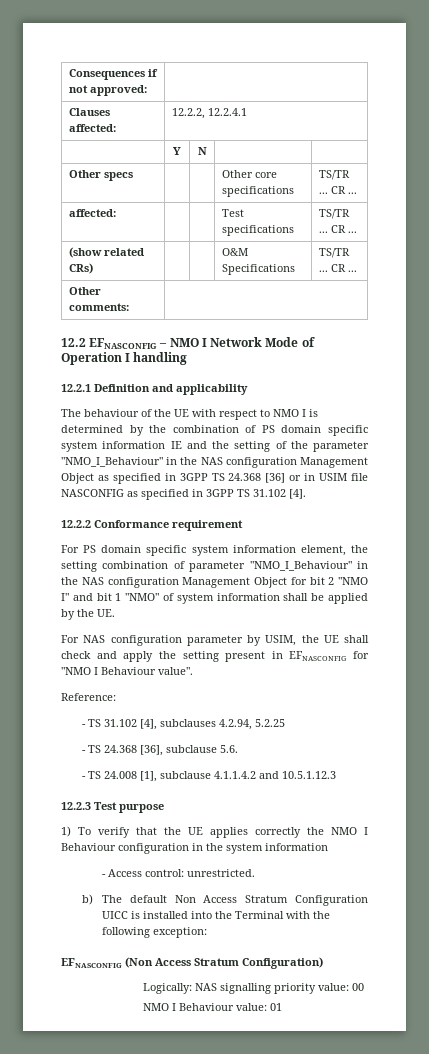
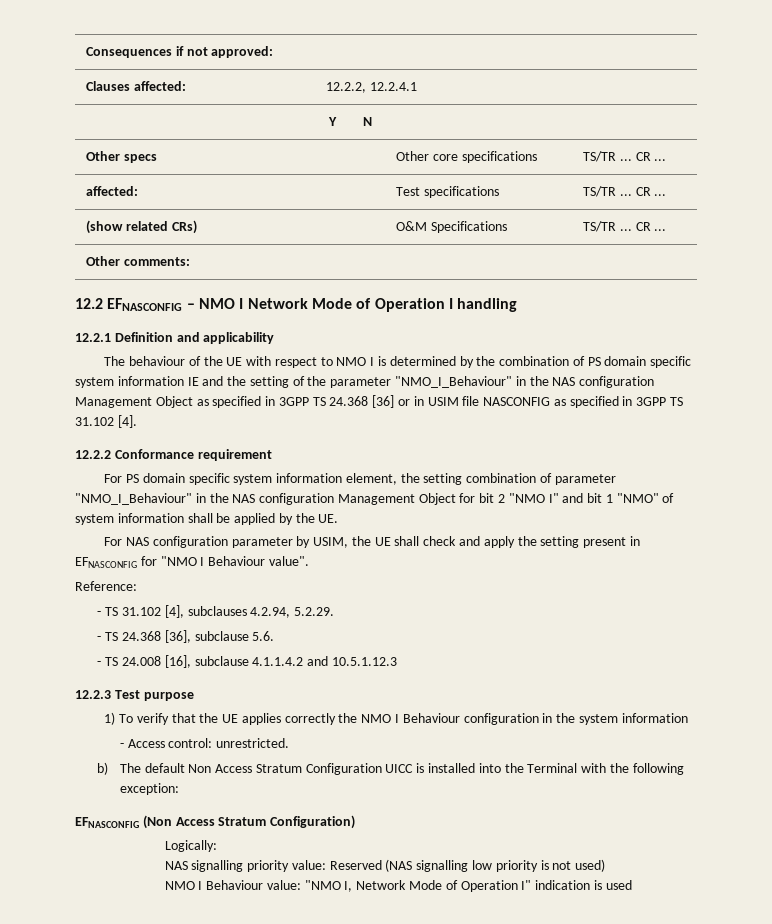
[254,719,285,727] 5.2.25 -> [294,607,335,616] 5.2.29.
[139,771,157,782] [1], -> [164,655,191,668] [16],
(193, 988) none -> (217, 846) //
[352,983,365,991] [143,1003,283,1011] 00 // NMO I Behaviour value: 01 -> [329,859,606,872] [164,880,632,892] Reserved (NAS signalling low priority is not used) // NMO I Behaviour value: "NMO I, Network Mode of Operation I" indication is used

